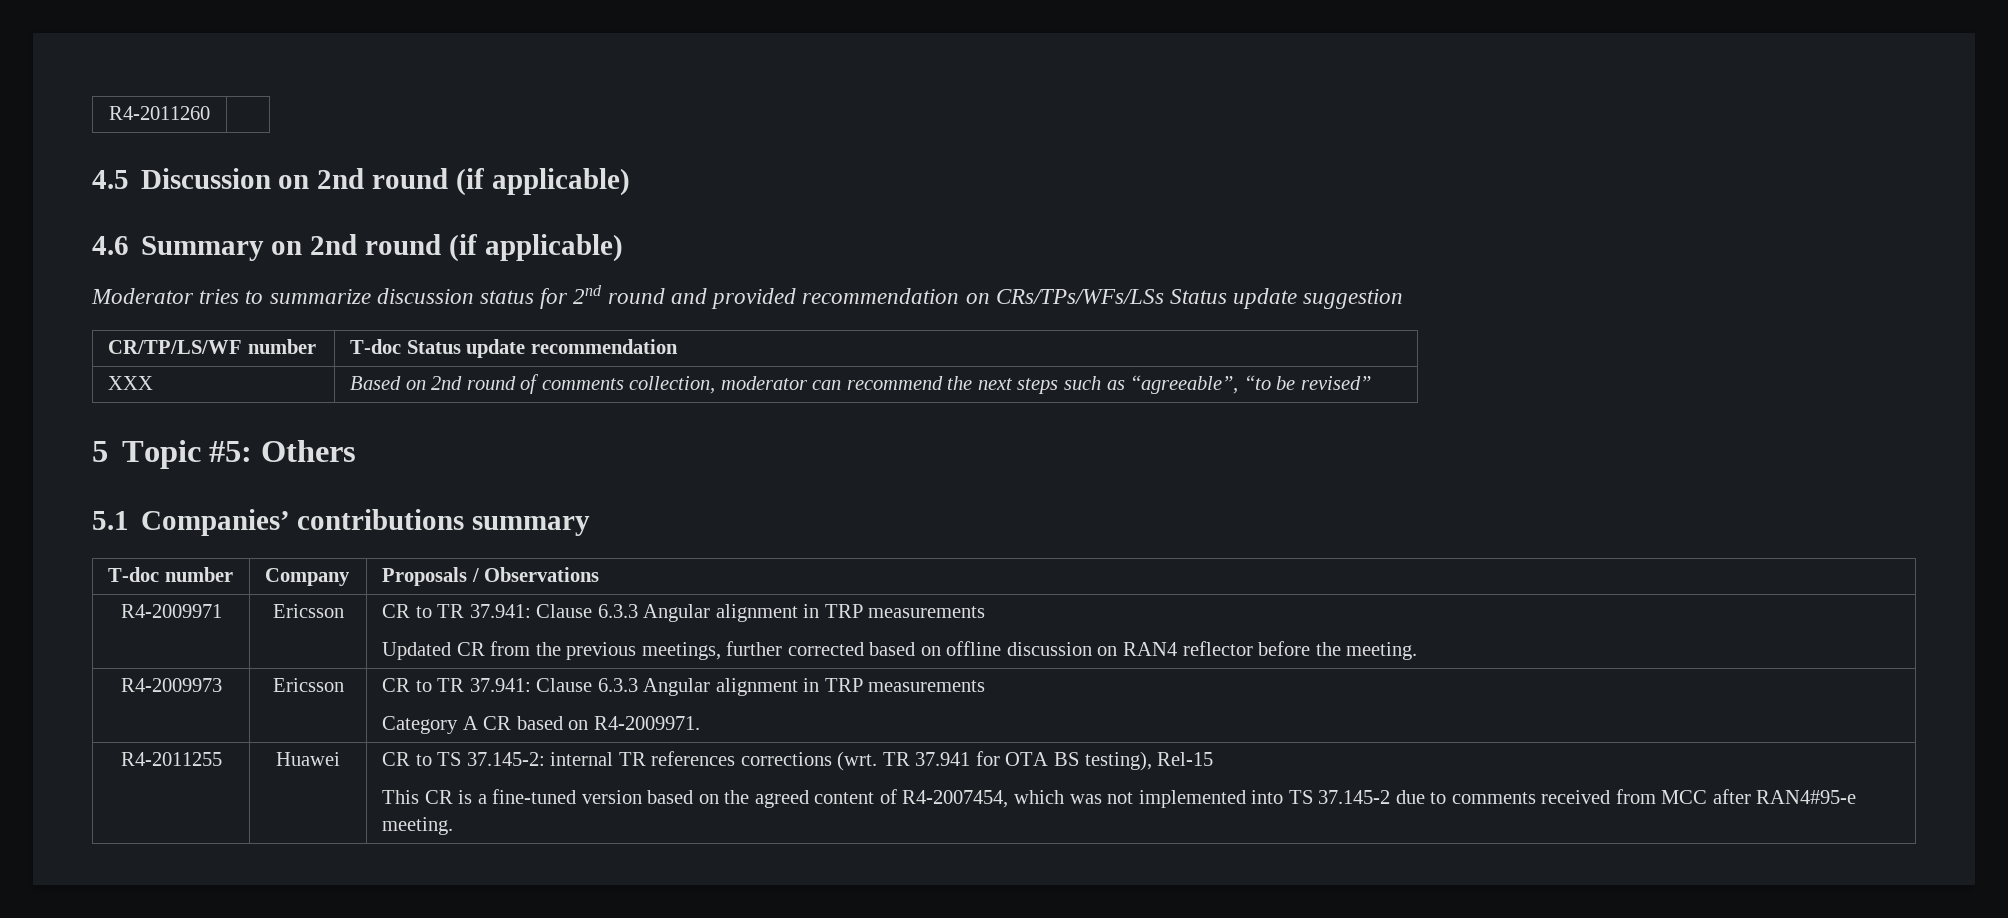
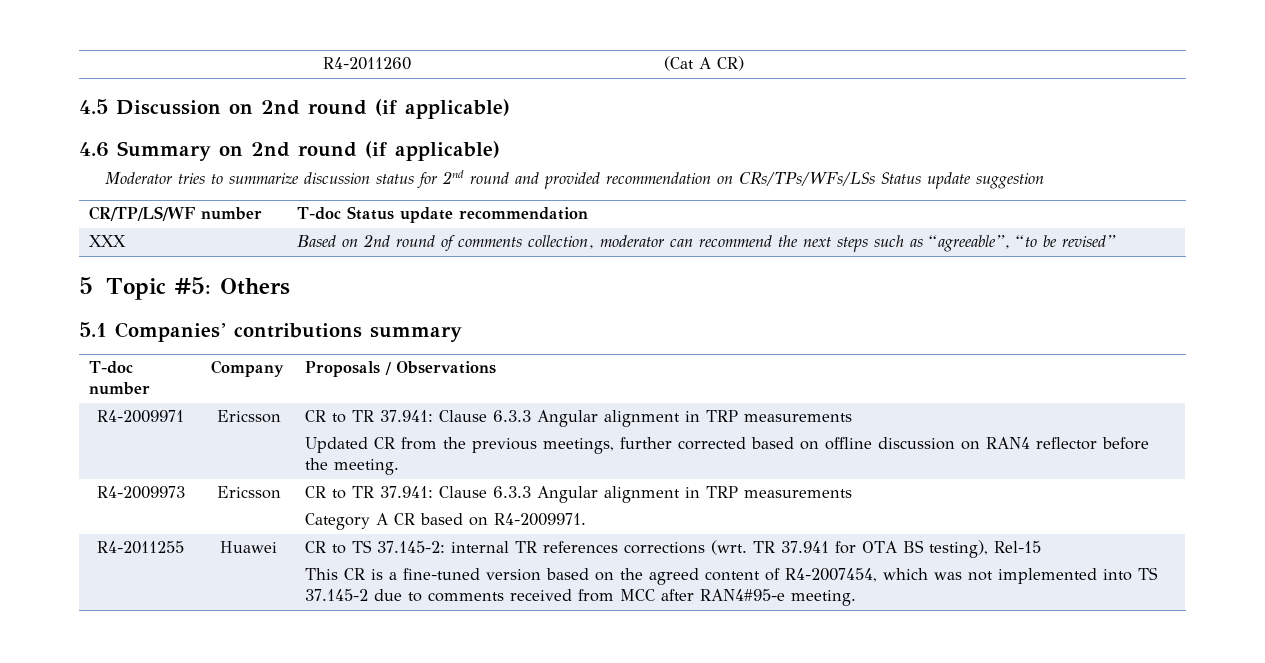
(210, 113) none -> [664,56,745,71] (Cat A CR)

